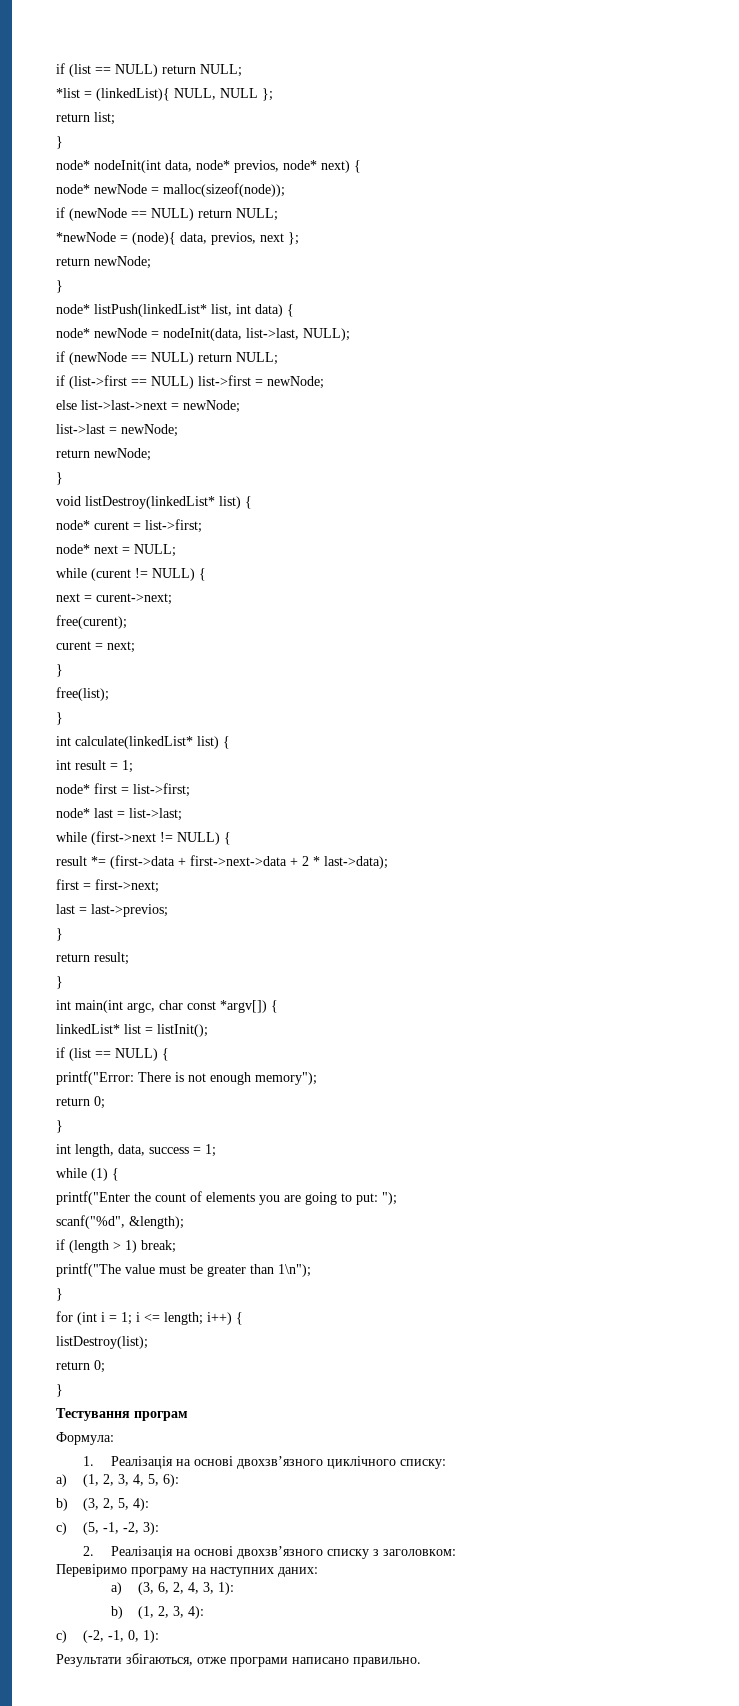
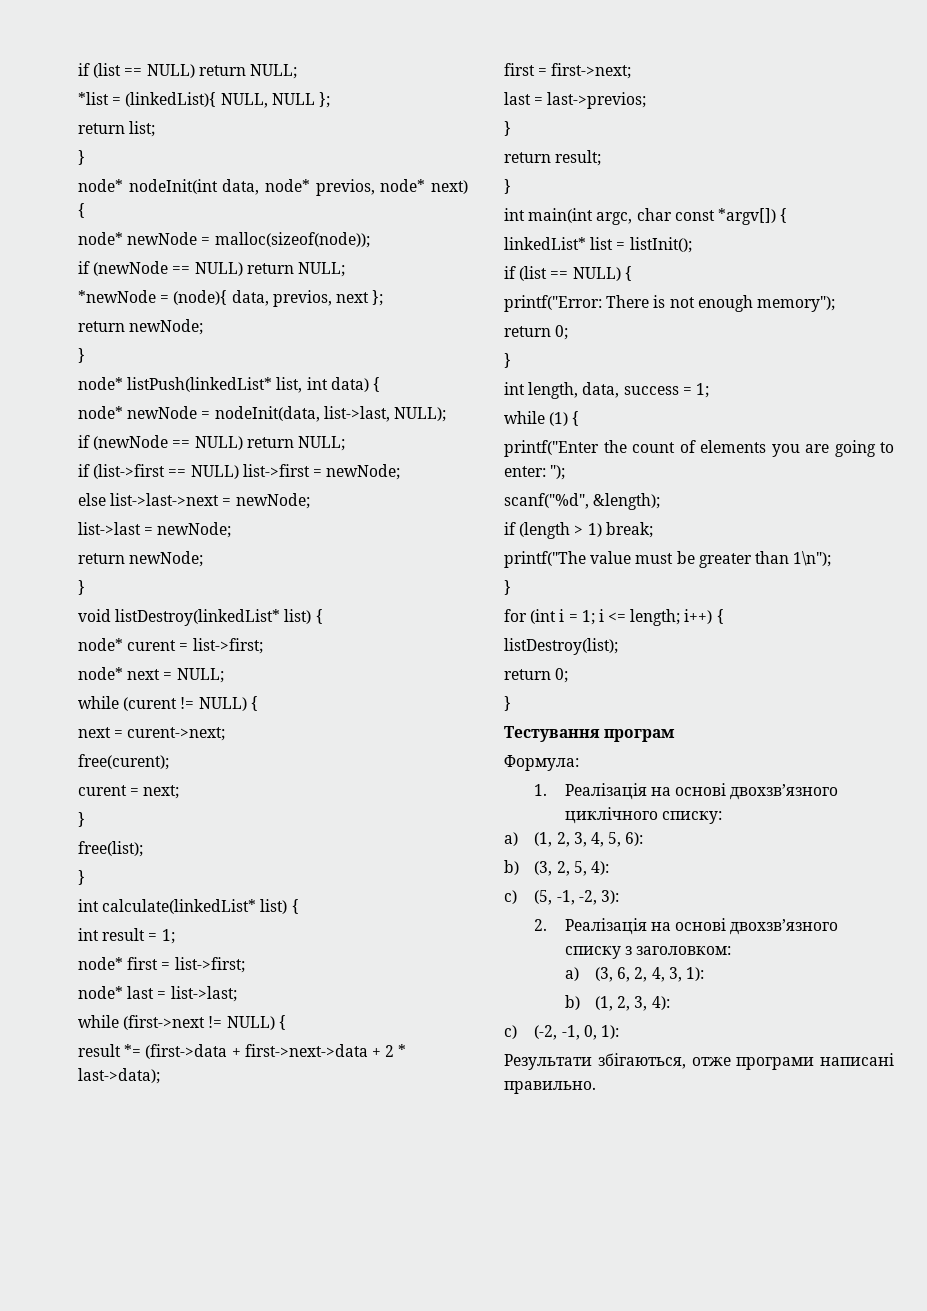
[356,1193,378,1205] put: -> [504,466,546,477] enter:
[56,1564,318,1577] // Перевіримо програму на наступних даних: -> (732, 950) none
[292,1657,349,1664] написано -> [820,1053,894,1066] написані

